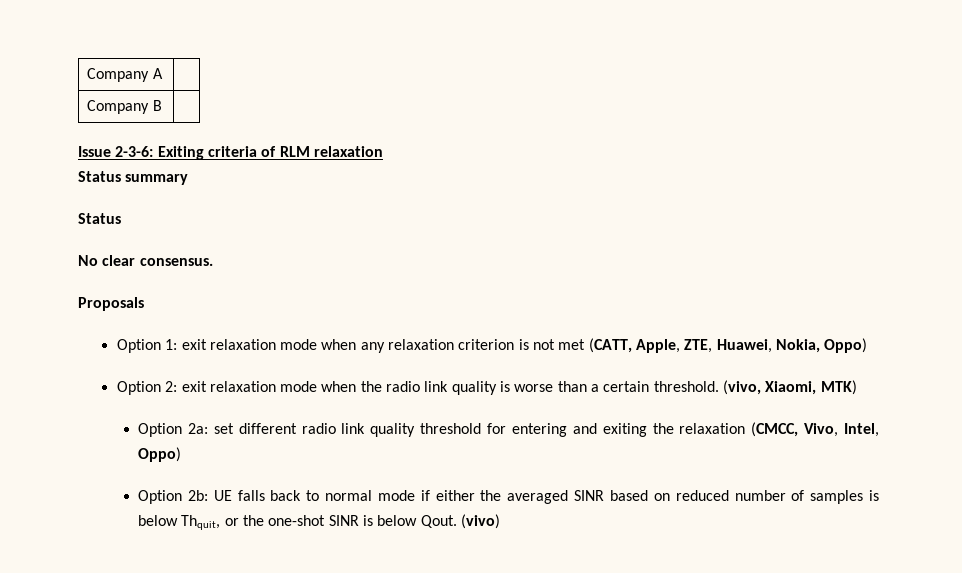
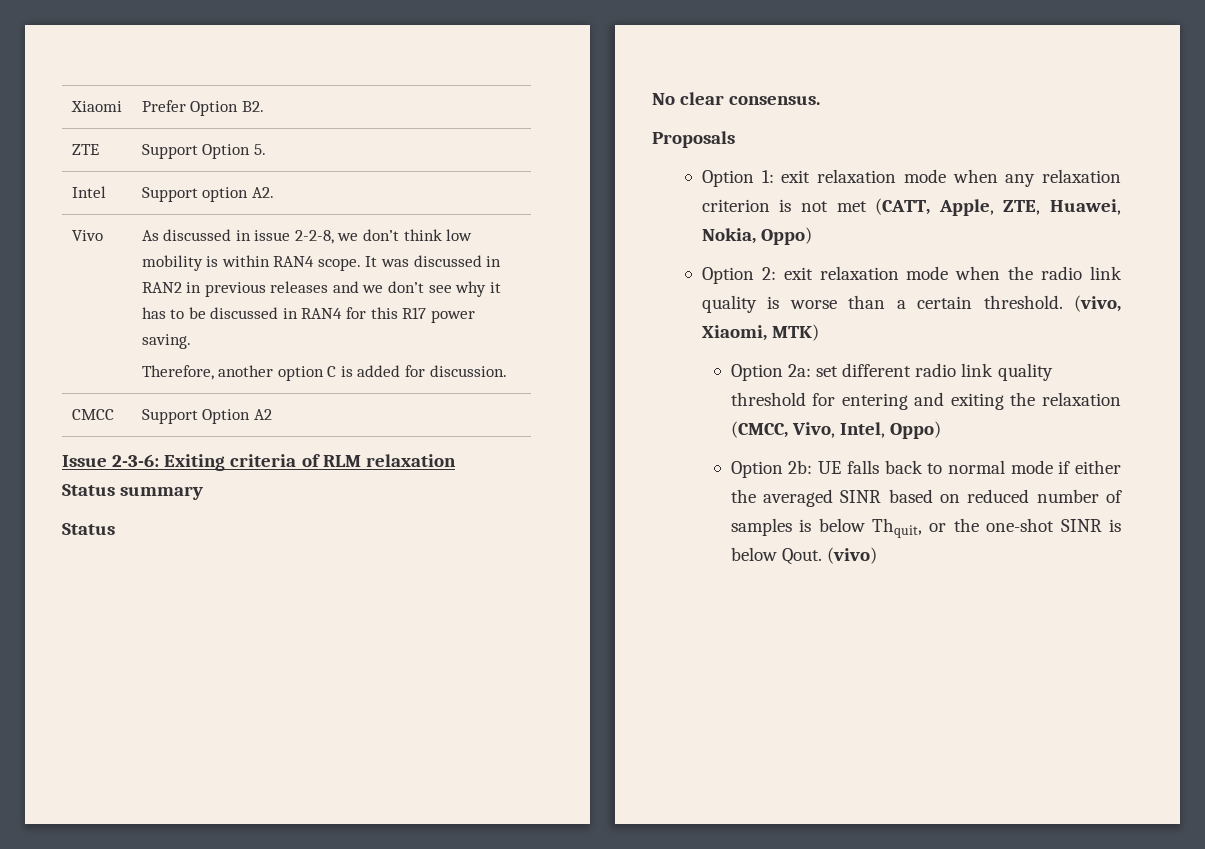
[87,68,163,82] [87,100,162,114] Company A | // Company B | -> [70,101,122,112] [141,100,264,116] [71,144,99,155] [141,144,266,159] [71,186,106,198] [141,187,274,202] [71,230,103,241] [141,229,473,244] [141,255,502,271] [141,281,501,297] [141,307,475,323] [141,334,191,349] [141,365,507,381] [71,409,114,420] [141,409,272,424] Xiaomi | Prefer Option B2. // ZTE | Support Option 5. // Intel | Support option A2. // Vivo | As discussed in issue 2-2-8, we don’t think low mobility is within RAN4 scope. It was discussed in RAN2 in previous releases and we don’t see why it has to be discussed in RAN4 for this R17 power saving. // Therefore, another option C is added for discussion. // CMCC | Support Option A2

